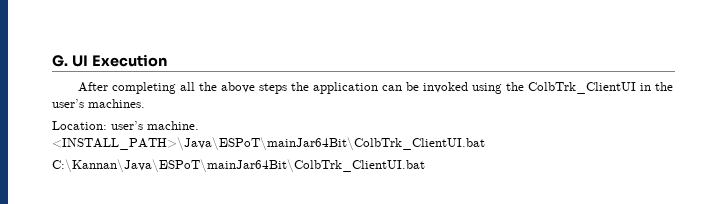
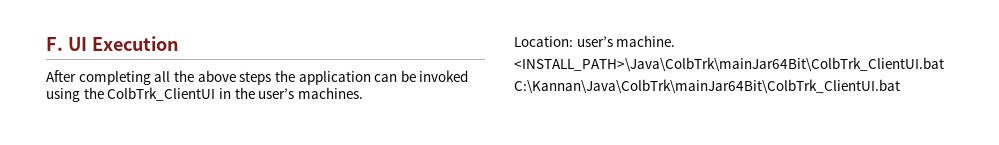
[52,55,68,67] G. -> [46,37,63,51] F.
[52,137,485,151] [52,159,425,173] <INSTALL_PATH>\Java\ESPoT\mainJar64Bit\ColbTrk_ClientUI.bat // C:\Kannan\Java\ESPoT\mainJar64Bit\ColbTrk_ClientUI.bat -> [514,57,944,72] [514,79,900,94] <INSTALL_PATH>\Java\ColbTrk\mainJar64Bit\ColbTrk_ClientUI.bat // C:\Kannan\Java\ColbTrk\mainJar64Bit\ColbTrk_ClientUI.bat

